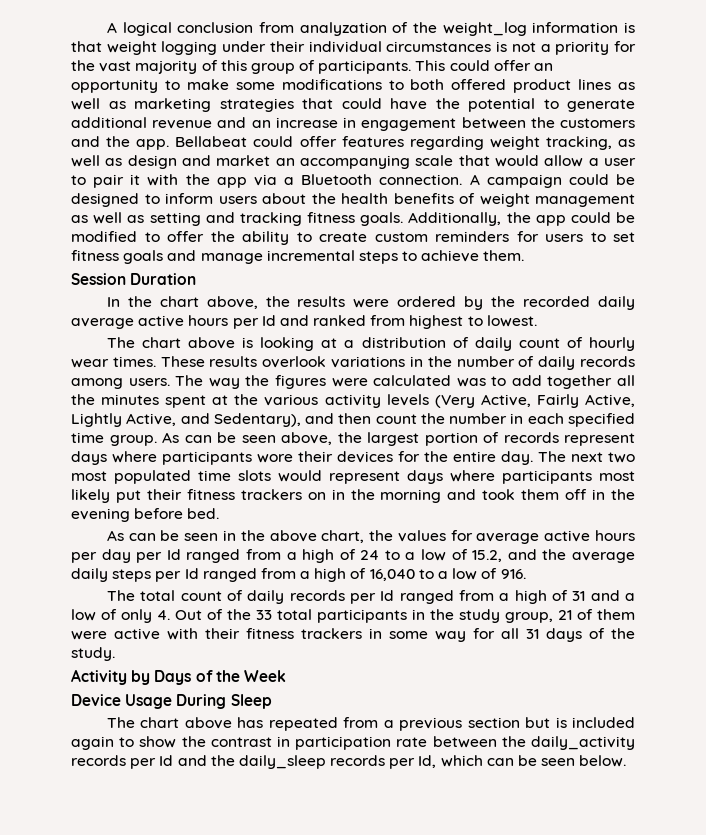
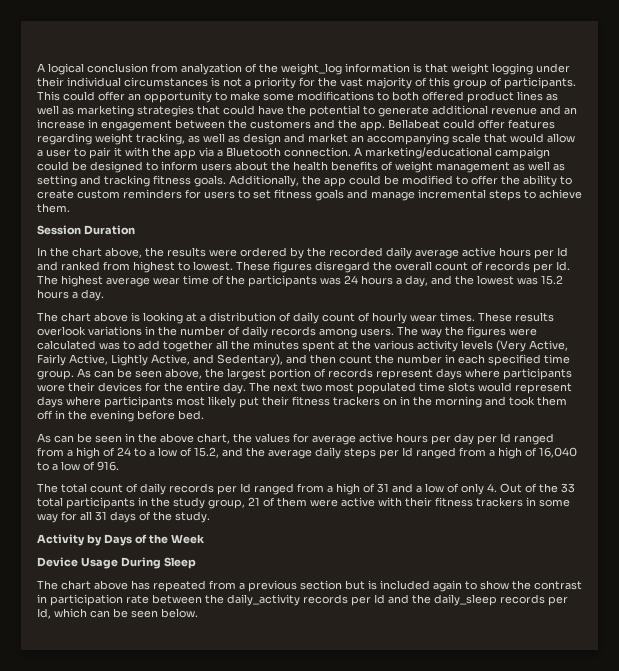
(480, 179) none -> [365,147,492,159] marketing/educational
(537, 321) none -> [236,261,570,273] [37,275,563,287] [37,289,104,301] These figures disregard the overall count of records per Id. The highest average wear time of the participants was 24 hours a day, and the lowest was 15.2 hours a day.

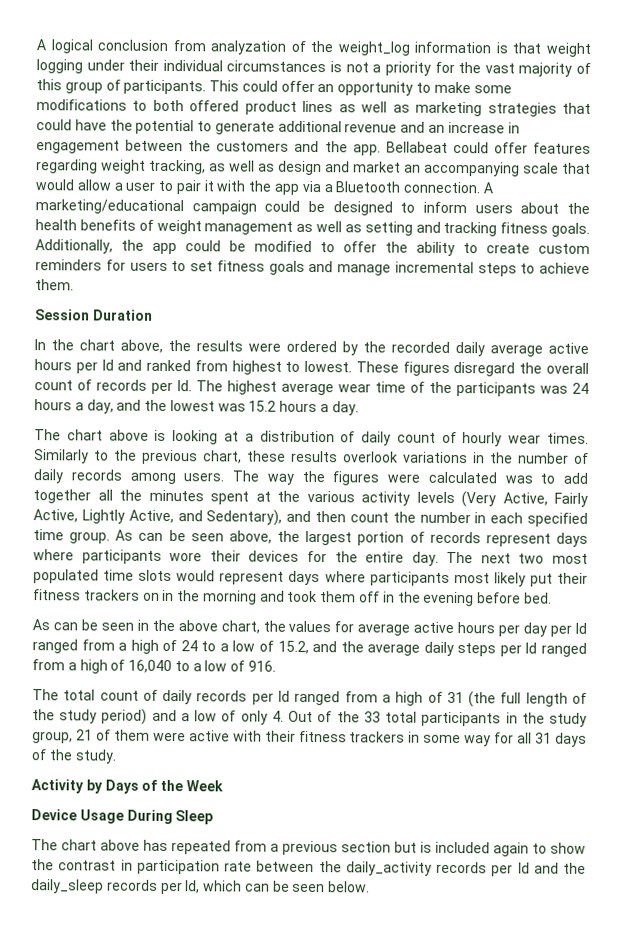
[478,312,512,322] These -> [34,449,286,465] Similarly to the previous chart, these
(389, 488) none -> [468,691,587,708] [32,708,148,725] (the full length of the study period)

